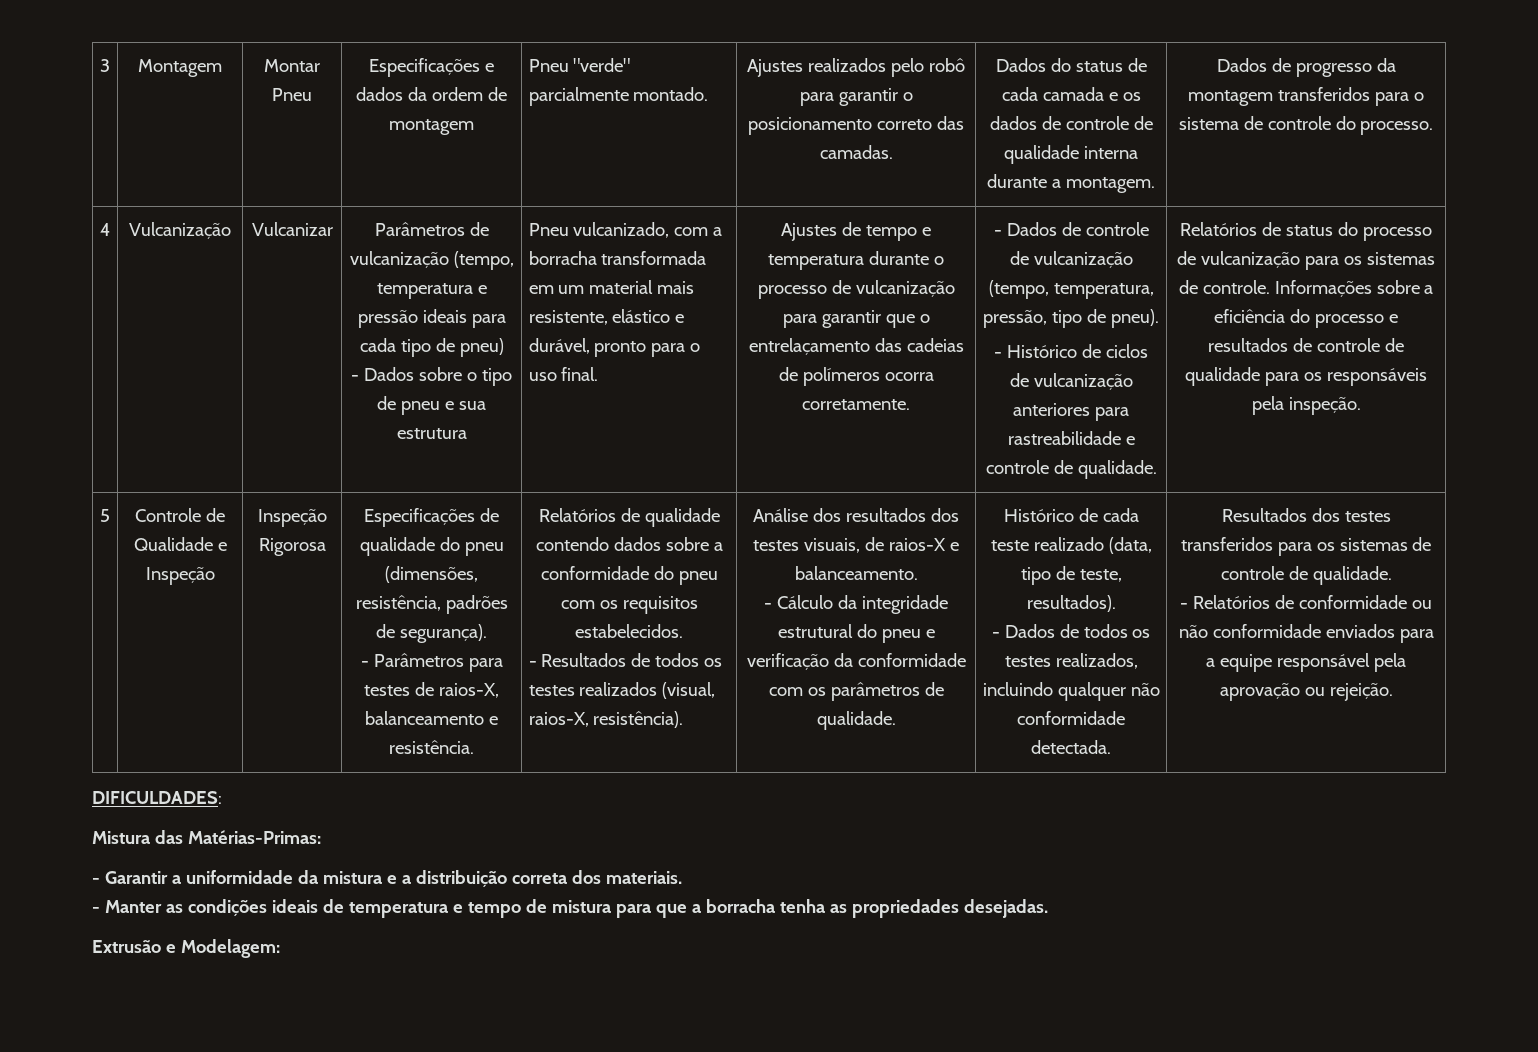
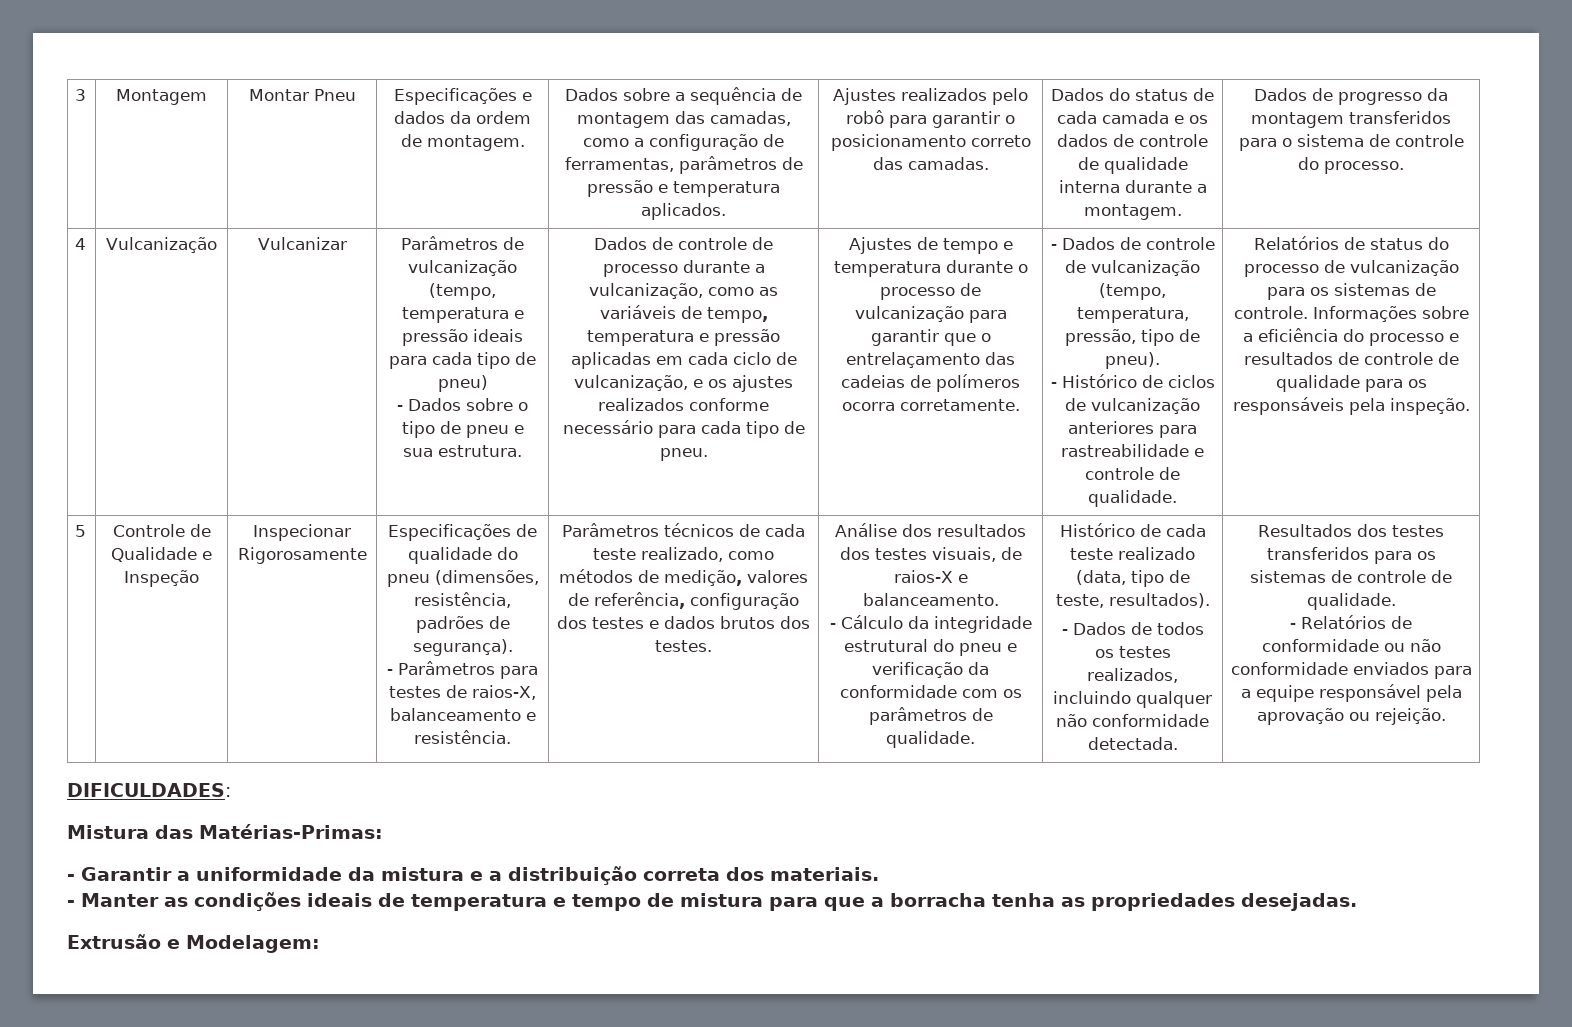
[389,119,474,135] [528,58,631,72] [528,87,709,106] montagem | Pneu "verde" parcialmente montado. -> [426,135,525,151] [565,87,802,105] [576,111,791,128] [583,134,784,151] [564,156,803,174] [587,180,780,197] [641,203,726,220] montagem. | Dados sobre a sequência de montagem das camadas, como a configuração de ferramentas, parâmetros de pressão e temperatura aplicados.
[396,428,467,439] [528,222,723,238] [528,251,707,265] [528,280,695,294] [528,309,685,325] [528,338,701,357] [528,367,599,381] estrutura | Pneu vulcanizado, com a borracha transformada em um material mais resistente, elástico e durável, pronto para o uso final. -> [438,445,522,457] [594,237,773,250] [602,260,765,277] [589,283,778,299] [599,305,768,323] [587,329,780,346] [570,352,797,369] [574,375,793,392] [598,398,769,411] [562,420,805,438] [659,448,708,461] estrutura. | Dados de controle de processo durante a vulcanização, como as variáveis de tempo, temperatura e pressão aplicadas em cada ciclo de vulcanização, e os ajustes realizados conforme necessário para cada tipo de pneu.
[257,509,327,527] [258,538,326,556] Inspeção Rigorosa -> [253,524,351,541] [237,547,367,564] Inspecionar Rigorosamente
[538,508,720,527] [535,537,723,551] [540,566,718,585] [560,596,698,614] [575,624,683,638] [528,653,723,667] [528,682,716,699] [528,711,684,728] Relatórios de qualidade contendo dados sobre a conformidade do pneu com os requisitos estabelecidos. // - Resultados de todos os testes realizados (visual, raios-X, resistência). -> [562,523,805,537] [593,547,774,562] [559,569,808,586] [568,592,799,610] [557,616,810,629] [655,640,712,652] Parâmetros técnicos de cada teste realizado, como métodos de medição, valores de referência, configuração dos testes e dados brutos dos testes.

